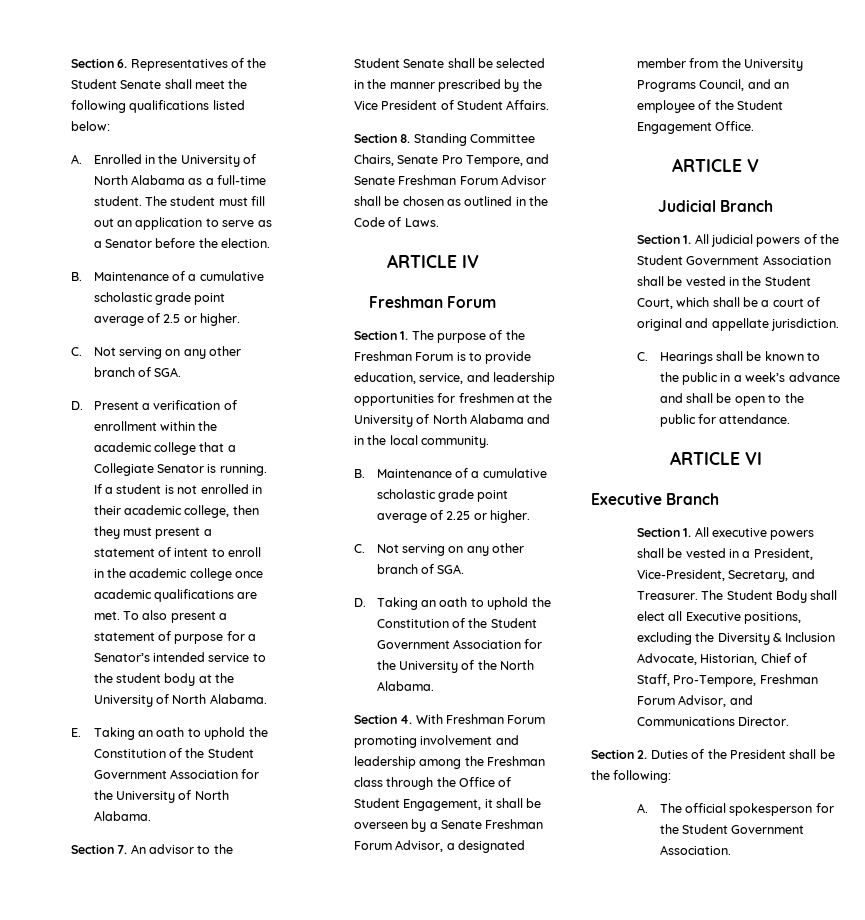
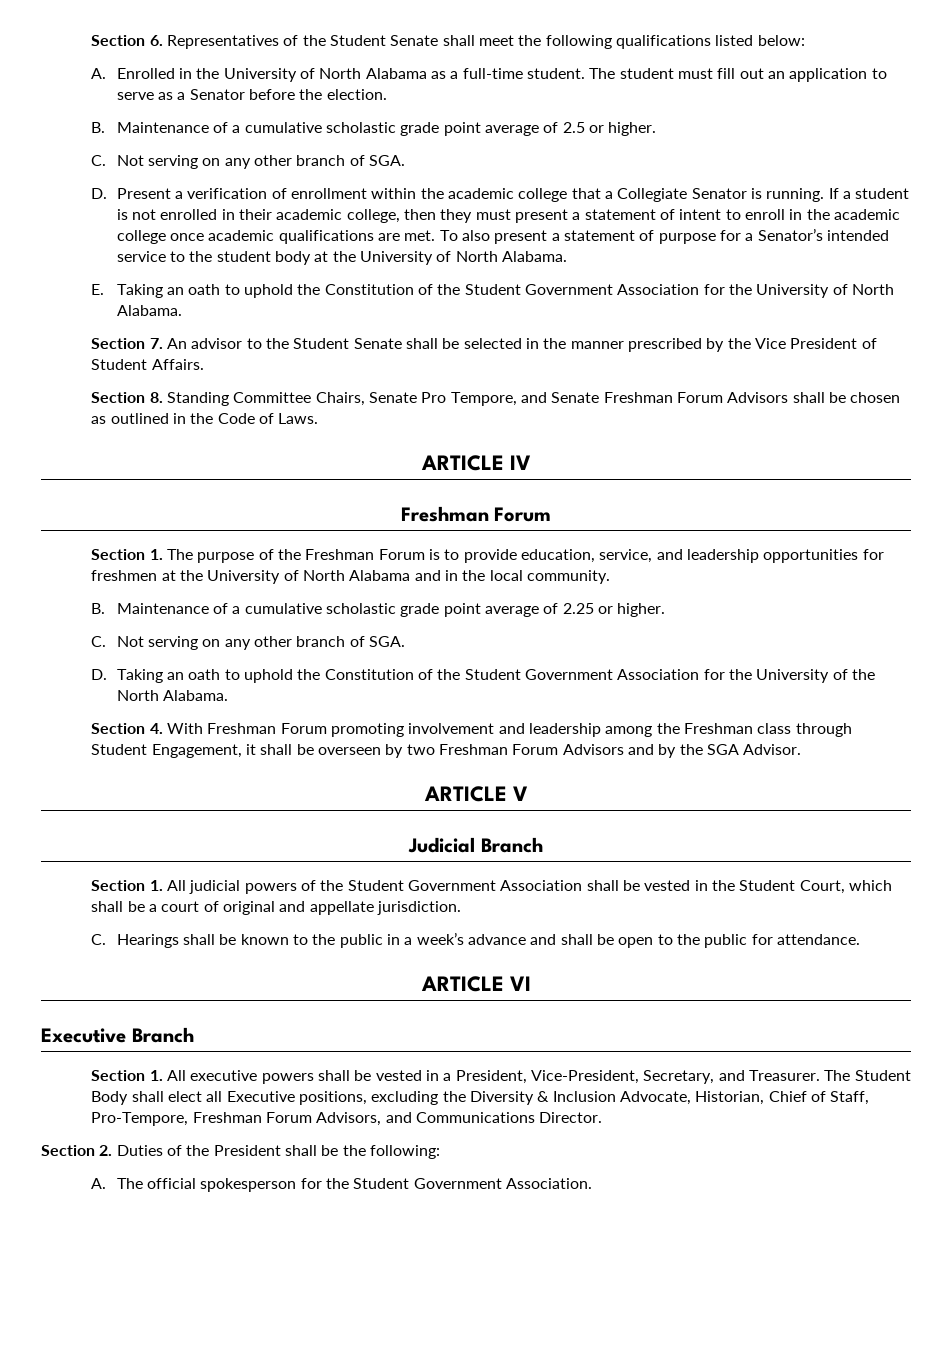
[500,175,546,185] Advisor -> [727,392,789,403] Advisors
[436,777,512,787] the Office of -> (852, 730) none
[429,819,544,829] [353,840,525,853] [636,58,803,71] [636,79,789,92] [636,100,783,113] [636,121,755,134] a Senate Freshman Forum Advisor, a designated member from the University Programs Council, and an employee of the Student Engagement Office. -> [406,744,802,758] two Freshman Forum Advisors and by the SGA Advisor.
[678,695,727,707] Advisor, -> [316,1112,382,1126] Advisors,

